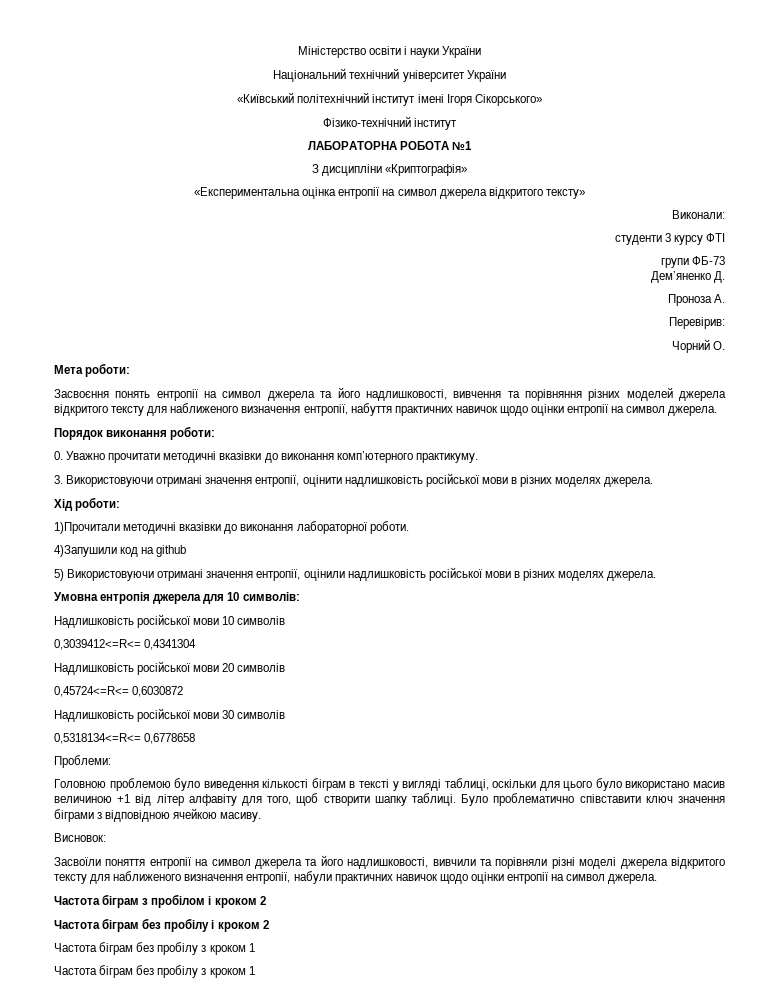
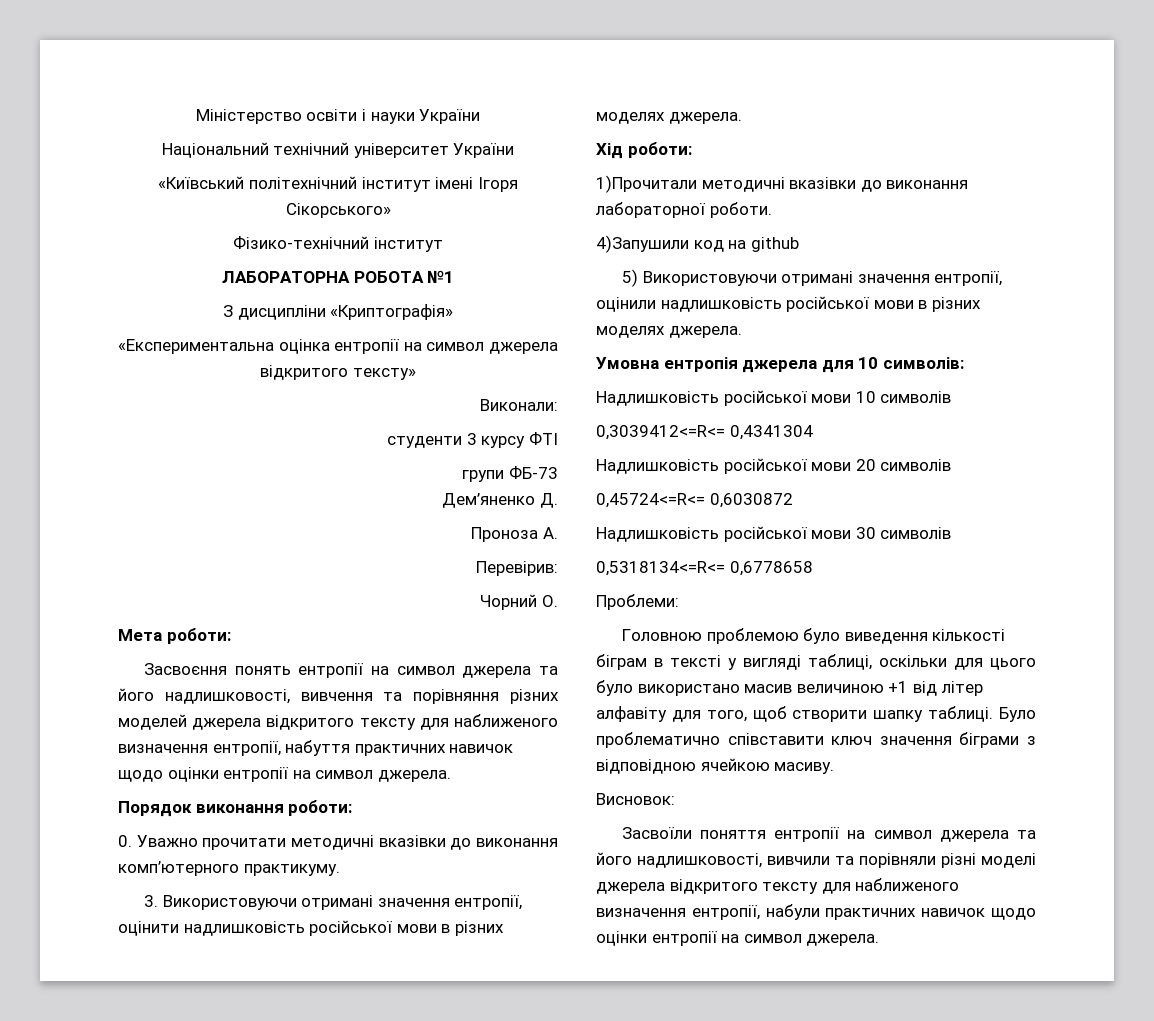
[54,894,266,908] [54,918,269,932] [54,942,255,955] [54,965,255,978] // Частота біграм з пробілом і кроком 2 // Частота біграм без пробілу і кроком 2 // Частота біграм без пробілу з кроком 1 // Частота біграм без пробілу з кроком 1 -> (880, 940) none

